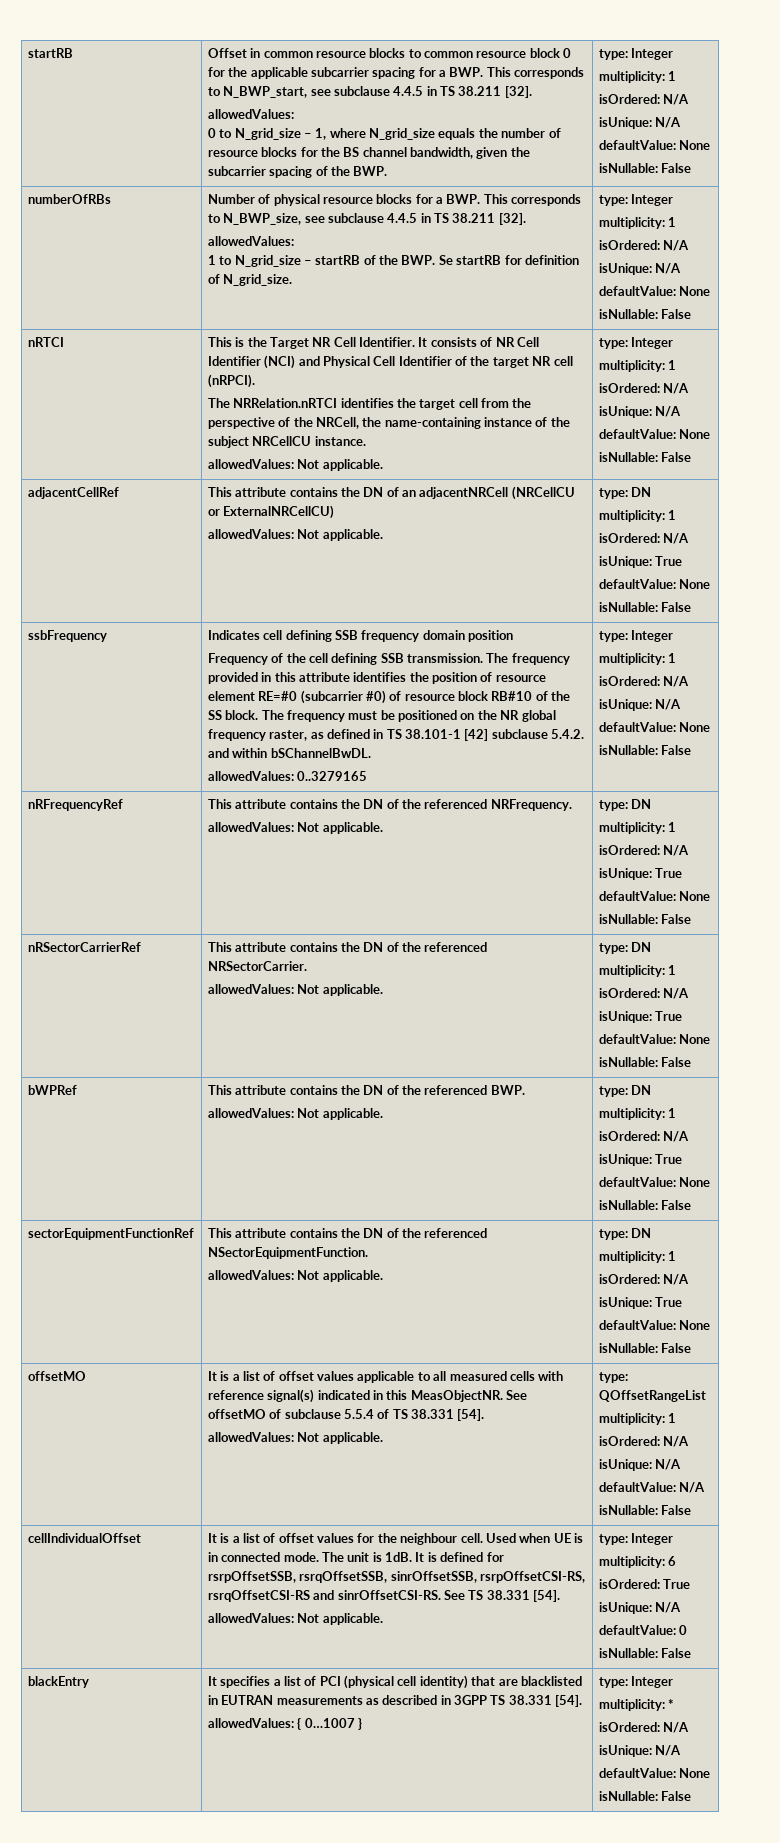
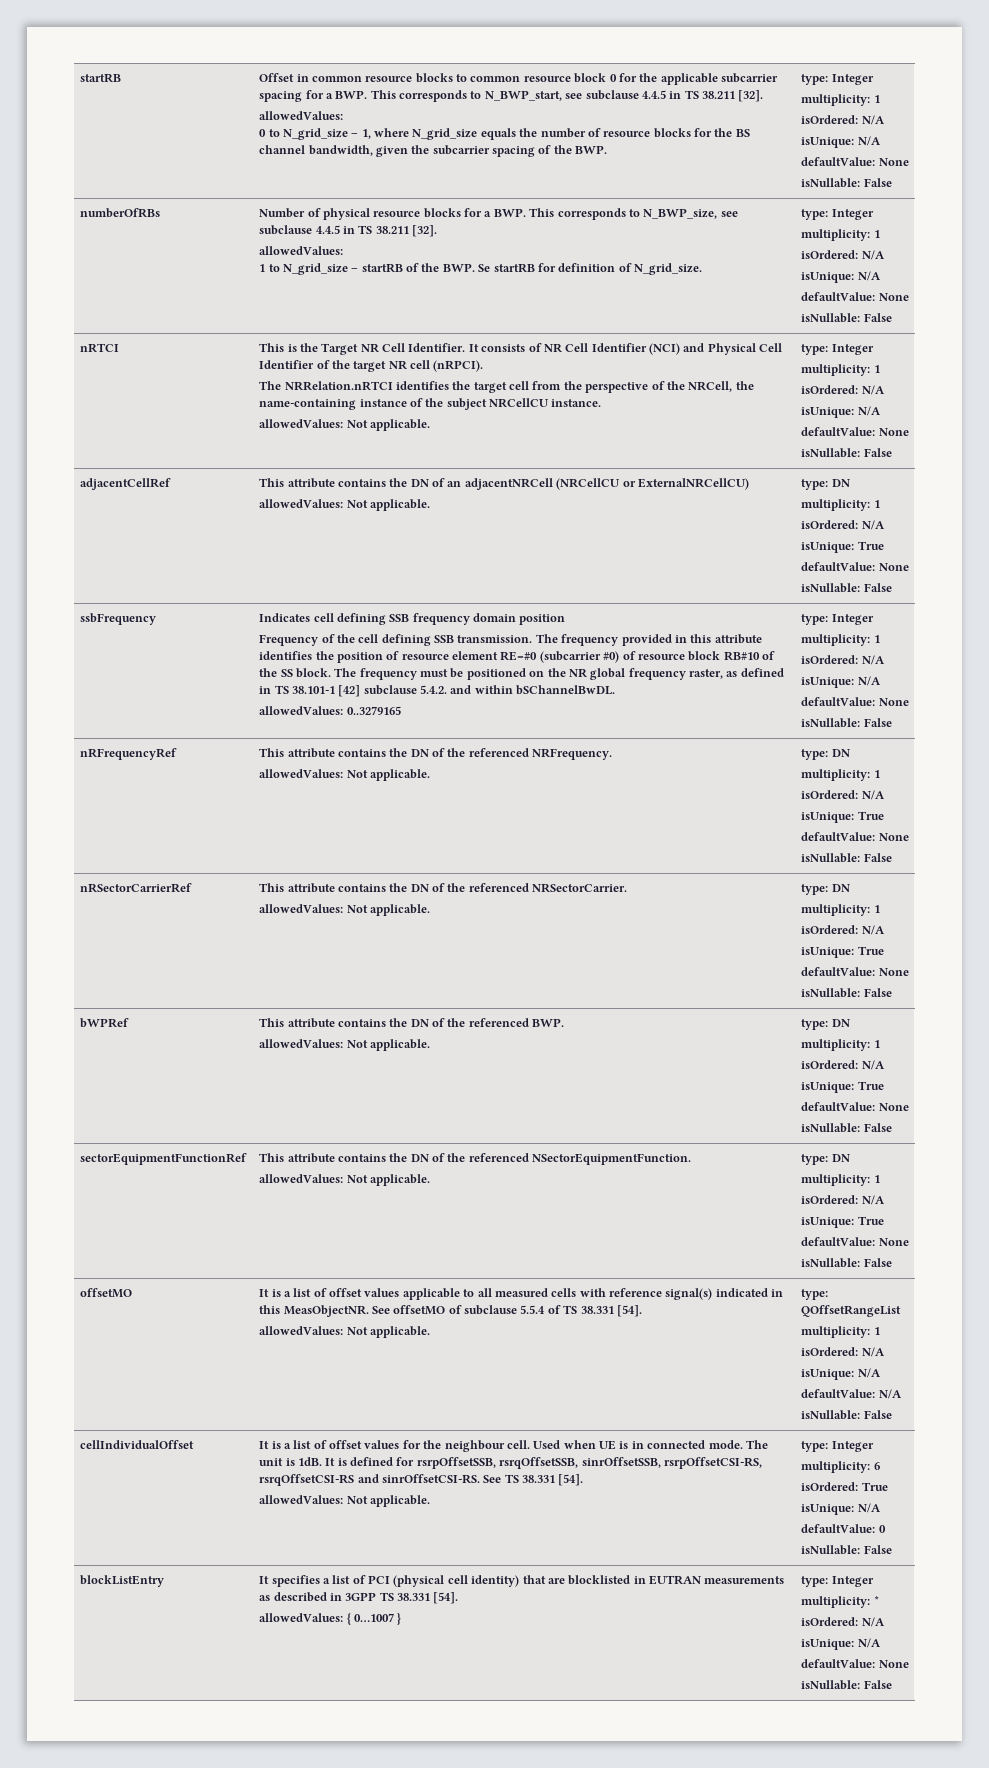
[27,1676,89,1688] blackEntry -> [80,1575,165,1587] blockListEntry
[520,1676,582,1686] blacklisted -> [568,1575,631,1585] blocklisted

